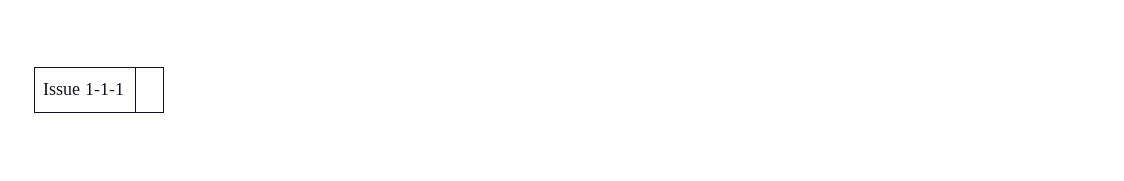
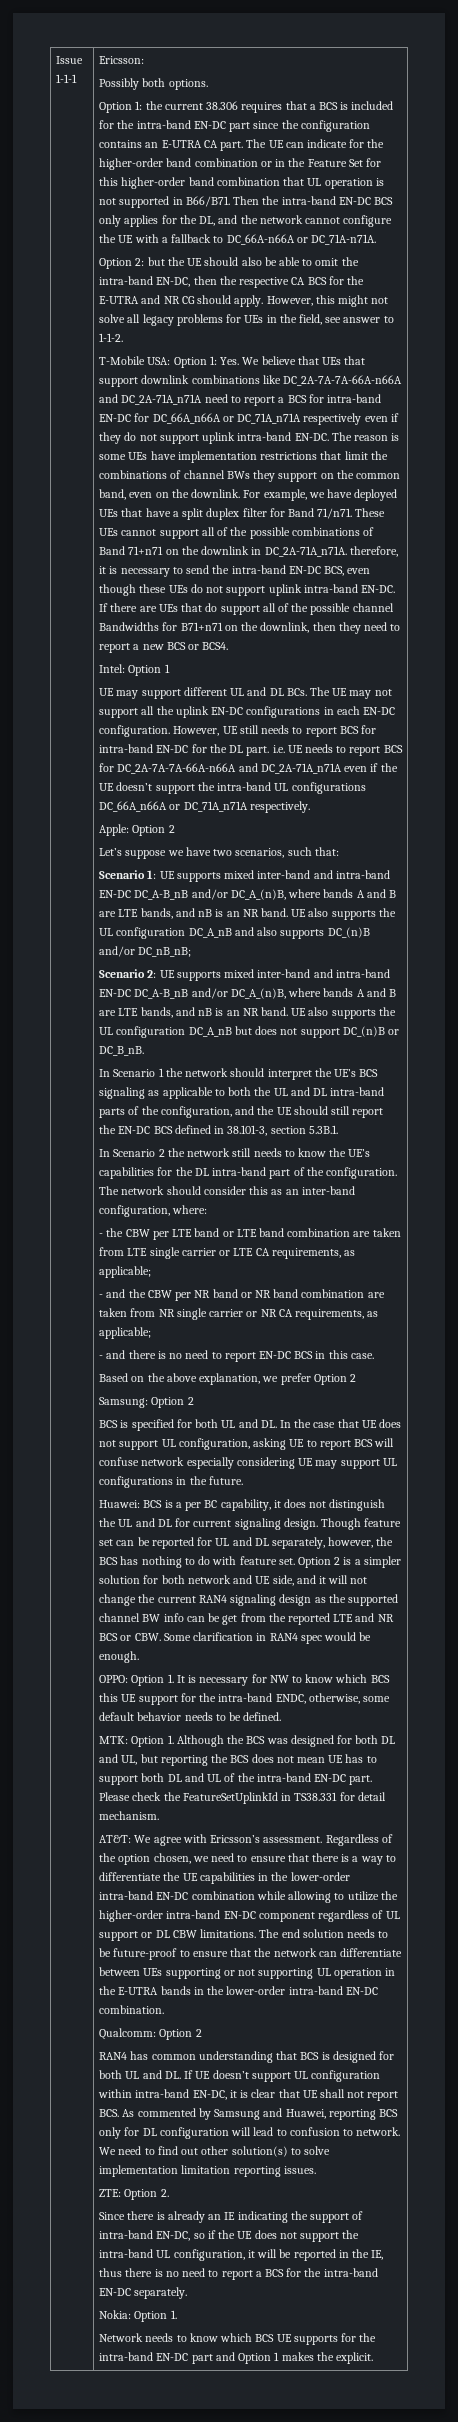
(125, 89) none -> [99,56,145,64] [99,78,208,90] [99,101,394,113] [99,120,370,132] [99,139,385,151] [99,158,382,170] [99,177,384,189] [99,196,394,208] [99,215,393,227] [99,234,377,245] [99,257,359,269] [99,276,365,288] [99,295,389,307] [99,314,394,326] [99,333,124,342] [99,356,366,368] [99,375,403,387] [99,394,382,406] [99,413,399,425] [99,432,400,444] [99,451,388,463] [99,470,401,482] [99,489,398,501] [99,508,386,520] [99,527,375,539] [99,546,398,557] [99,565,371,577] [99,584,396,596] [99,603,394,615] [99,622,401,634] [99,642,229,653] [99,664,170,676] [99,687,392,699] [99,706,396,718] [99,725,377,737] [99,744,403,756] [99,763,398,774] [99,782,366,794] [99,801,310,813] [99,824,175,836] [99,847,339,859] [99,870,390,882] [99,889,397,900] [99,908,396,920] [99,927,370,939] [99,946,192,957] [99,969,390,981] [99,988,397,999] [99,1007,396,1019] [99,1026,400,1038] [99,1046,145,1056] [99,1068,379,1080] [99,1087,385,1099] [99,1106,384,1118] [99,1125,338,1136] [99,1148,371,1157] [99,1167,398,1179] [99,1186,355,1195] [99,1205,208,1217] [99,1228,401,1240] [99,1247,356,1259] [99,1266,152,1278] [99,1289,385,1301] [99,1308,379,1320] [99,1327,152,1339] [99,1350,374,1362] [99,1373,357,1385] [99,1397,194,1408] [99,1419,402,1431] [99,1438,395,1450] [99,1457,397,1469] [99,1476,243,1488] [99,1499,386,1511] [99,1518,402,1530] [99,1537,394,1549] [99,1556,401,1568] [99,1575,368,1586] [99,1594,399,1606] [99,1613,394,1625] [99,1632,372,1644] [99,1651,140,1663] [99,1674,390,1686] [99,1693,391,1705] [99,1712,282,1721] [99,1735,396,1747] [99,1754,377,1766] [99,1773,373,1785] [99,1792,386,1804] [99,1811,160,1820] [99,1834,393,1846] [99,1853,396,1865] [99,1872,350,1884] [99,1891,398,1903] [99,1910,400,1922] [99,1929,389,1941] [99,1948,403,1960] [99,1967,396,1979] [99,1986,378,1995] [99,2005,165,2014] [99,2028,202,2040] [99,2051,395,2063] [99,2070,381,2082] [98,2089,399,2101] [99,2108,399,2120] [99,2127,401,2139] [99,2146,331,2157] [99,2165,316,2177] [99,2189,169,2200] [99,2211,364,2223] [99,2230,360,2242] [99,2249,384,2261] [99,2268,378,2280] [99,2287,188,2299] [99,2310,177,2322] [99,2333,377,2345] [99,2352,374,2364] Ericsson: // Possibly both options. // Option 1: the current 38.306 requires that a BCS is included for the intra-band EN-DC part since the configuration contains an E-UTRA CA part. The UE can indicate for the higher-order band combination or in the Feature Set for this higher-order band combination that UL operation is not supported in B66/B71. Then the intra-band EN-DC BCS only applies for the DL, and the network cannot configure the UE with a fallback to DC_66A-n66A or DC_71A-n71A. // Option 2: but the UE should also be able to omit the intra-band EN-DC, then the respective CA BCS for the E-UTRA and NR CG should apply. However, this might not solve all legacy problems for UEs in the field, see answer to 1-1-2. // T-Mobile USA: Option 1: Yes. We believe that UEs that support downlink combinations like DC_2A-7A-7A-66A-n66A and DC_2A-71A_n71A need to report a BCS for intra-band EN-DC for DC_66A_n66A or DC_71A_n71A respectively even if they do not support uplink intra-band EN-DC. The reason is some UEs have implementation restrictions that limit the combinations of channel BWs they support on the common band, even on the downlink. For example, we have deployed UEs that have a split duplex filter for Band 71/n71. These UEs cannot support all of the possible combinations of Band 71+n71 on the downlink in DC_2A-71A_n71A. therefore, it is necessary to send the intra-band EN-DC BCS, even though these UEs do not support uplink intra-band EN-DC. If there are UEs that do support all of the possible channel Bandwidths for B71+n71 on the downlink, then they need to report a new BCS or BCS4. // Intel: Option 1 // UE may support different UL and DL BCs. The UE may not support all the uplink EN-DC configurations in each EN-DC configuration. However, UE still needs to report BCS for intra-band EN-DC for the DL part. i.e. UE needs to report BCS for DC_2A-7A-7A-66A-n66A and DC_2A-71A_n71A even if the UE doesn’t support the intra-band UL configurations DC_66A_n66A or DC_71A_n71A respectively. // Apple: Option 2 // Let’s suppose we have two scenarios, such that: // Scenario 1: UE supports mixed inter-band and intra-band EN-DC DC_A-B_nB and/or DC_A_(n)B, where bands A and B are LTE bands, and nB is an NR band. UE also supports the UL configuration DC_A_nB and also supports DC_(n)B and/or DC_nB_nB; // Scenario 2: UE supports mixed inter-band and intra-band EN-DC DC_A-B_nB and/or DC_A_(n)B, where bands A and B are LTE bands, and nB is an NR band. UE also supports the UL configuration DC_A_nB but does not support DC_(n)B or DC_B_nB. // In Scenario 1 the network should interpret the UE’s BCS signaling as applicable to both the UL and DL intra-band parts of the configuration, and the UE should still report the EN-DC BCS defined in 38.101-3, section 5.3B.1. // In Scenario 2 the network still needs to know the UE’s capabilities for the DL intra-band part of the configuration. The network should consider this as an inter-band configuration, where: // - the CBW per LTE band or LTE band combination are taken from LTE single carrier or LTE CA requirements, as applicable; // - and the CBW per NR band or NR band combination are taken from NR single carrier or NR CA requirements, as applicable; // - and there is no need to report EN-DC BCS in this case. // Based on the above explanation, we prefer Option 2 // Samsung: Option 2 // BCS is specified for both UL and DL. In the case that UE does not support UL configuration, asking UE to report BCS will confuse network especially considering UE may support UL configurations in the future. // Huawei: BCS is a per BC capability, it does not distinguish the UL and DL for current signaling design. Though feature set can be reported for UL and DL separately, however, the BCS has nothing to do with feature set. Option 2 is a simpler solution for both network and UE side, and it will not change the current RAN4 signaling design as the supported channel BW info can be get from the reported LTE and NR BCS or CBW. Some clarification in RAN4 spec would be enough. // OPPO: Option 1. It is necessary for NW to know which BCS this UE support for the intra-band ENDC, otherwise, some default behavior needs to be defined. // MTK: Option 1. Although the BCS was designed for both DL and UL, but reporting the BCS does not mean UE has to support both DL and UL of the intra-band EN-DC part. Please check the FeatureSetUplinkId in TS38.331 for detail mechanism. // AT&T: We agree with Ericsson’s assessment. Regardless of the option chosen, we need to ensure that there is a way to differentiate the UE capabilities in the lower-order intra-band EN-DC combination while allowing to utilize the higher-order intra-band EN-DC component regardless of UL support or DL CBW limitations. The end solution needs to be future-proof to ensure that the network can differentiate between UEs supporting or not supporting UL operation in the E-UTRA bands in the lower-order intra-band EN-DC combination. // Qualcomm: Option 2 // RAN4 has common understanding that BCS is designed for both UL and DL. If UE doesn’t support UL configuration within intra-band EN-DC, it is clear that UE shall not report BCS. As commented by Samsung and Huawei, reporting BCS only for DL configuration will lead to confusion to network. We need to find out other solution(s) to solve implementation limitation reporting issues. // ZTE: Option 2. // Since there is already an IE indicating the support of intra-band EN-DC, so if the UE does not support the intra-band UL configuration, it will be reported in the IE, thus there is no need to report a BCS for the intra-band EN-DC separately. // Nokia: Option 1. // Network needs to know which BCS UE supports for the intra-band EN-DC part and Option 1 makes the explicit.

